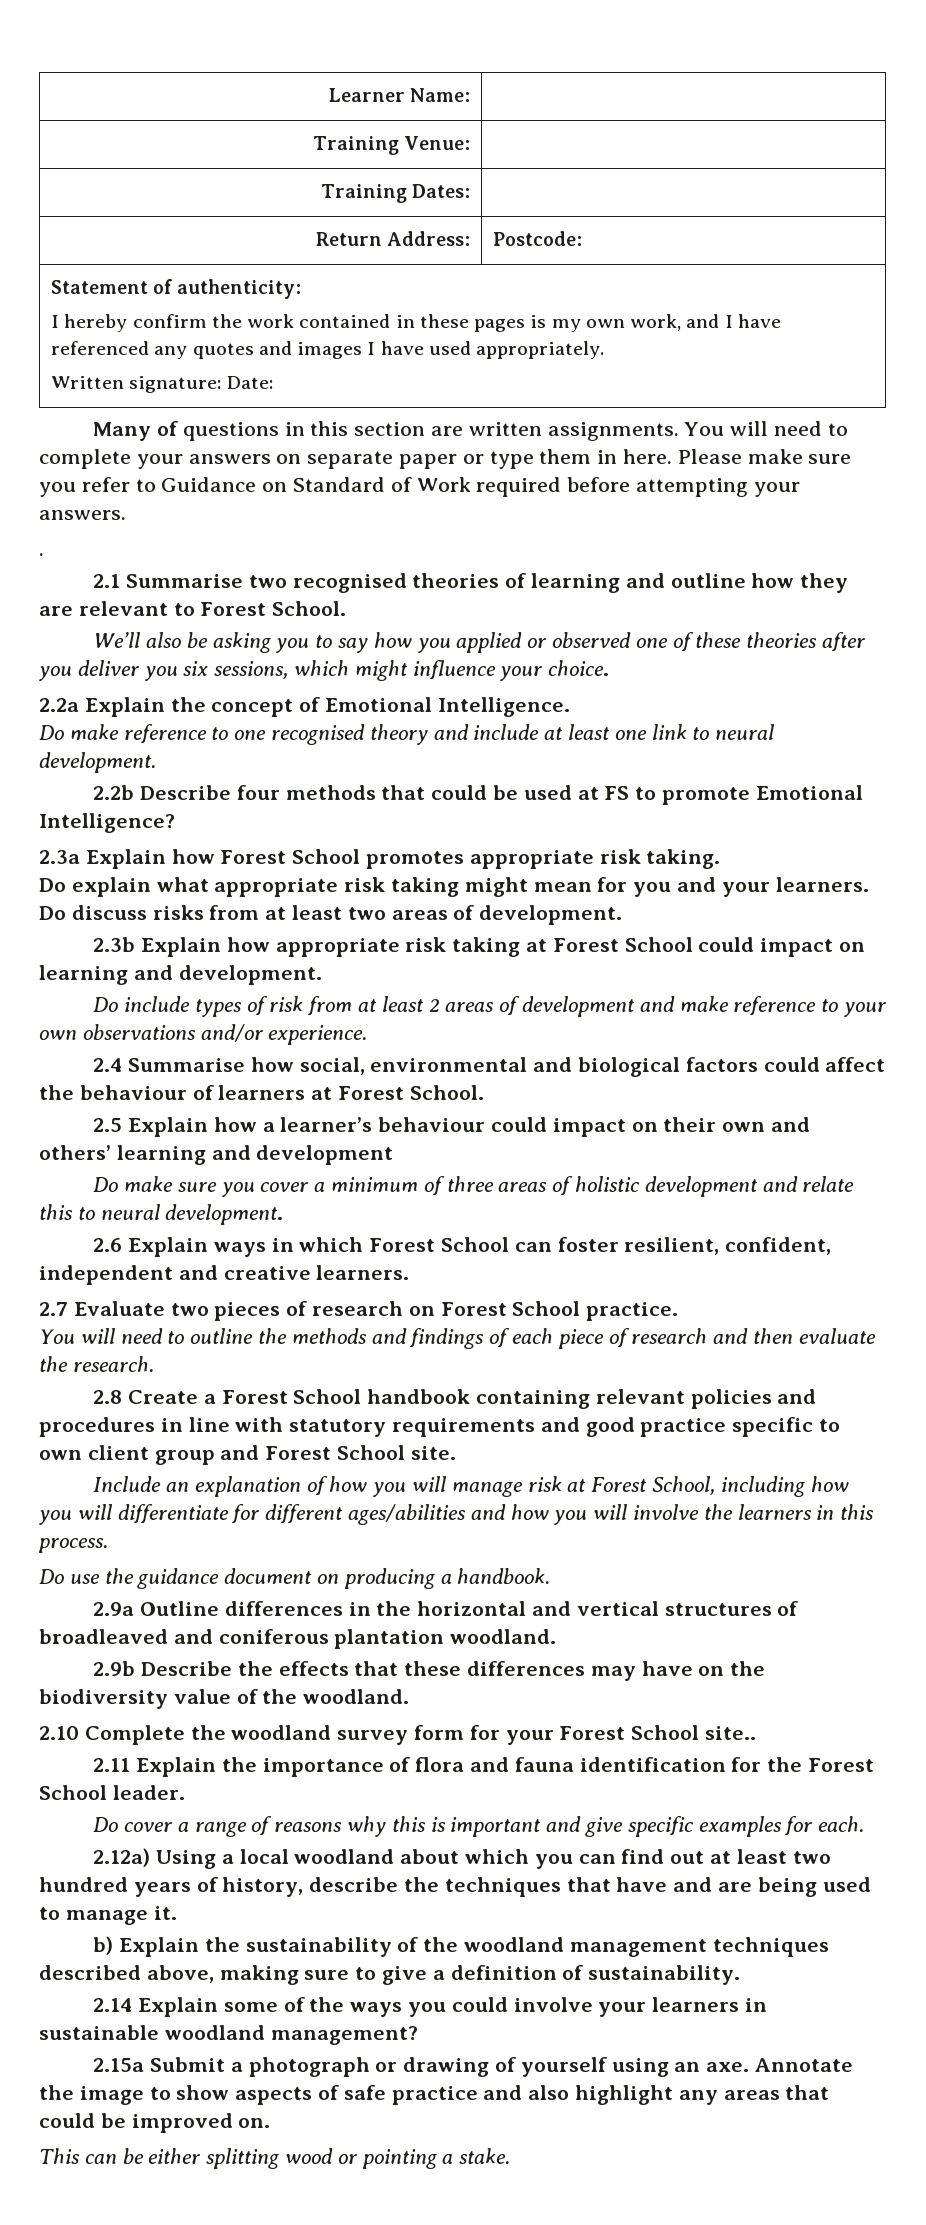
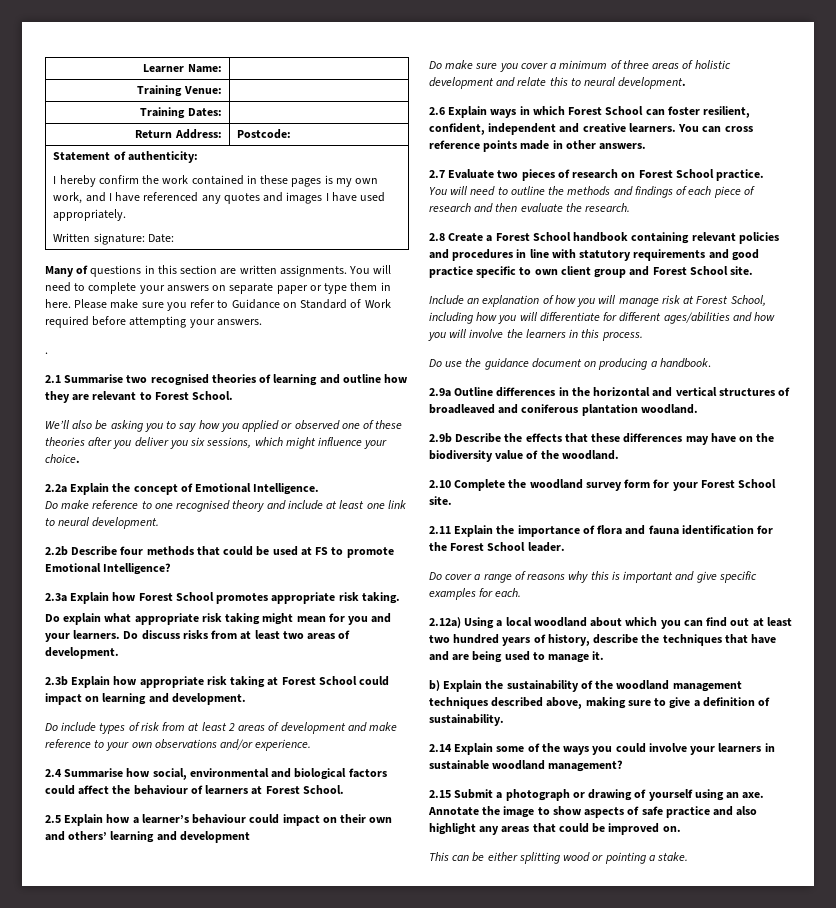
(410, 1272) none -> [678,124,753,133] [429,140,647,152] You can cross reference points made in other answers.
[705,1726,757,1740] site.. -> [429,496,452,505] site.
[93,2058,145,2072] 2.15a -> [429,790,451,798] 2.15

